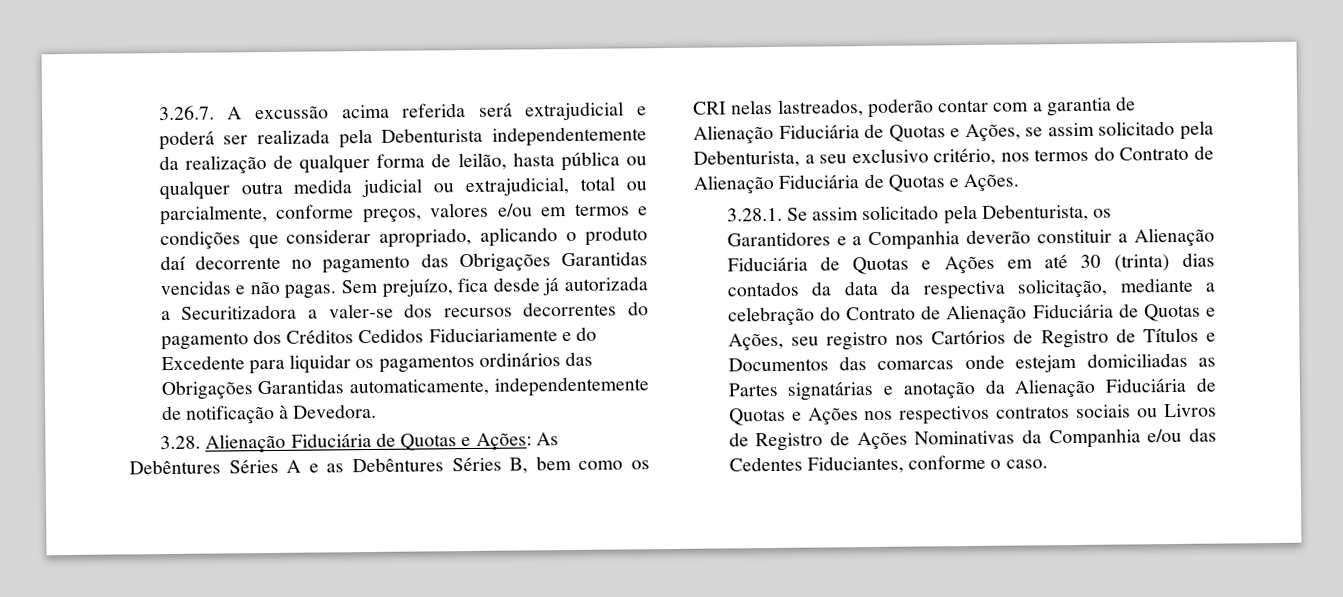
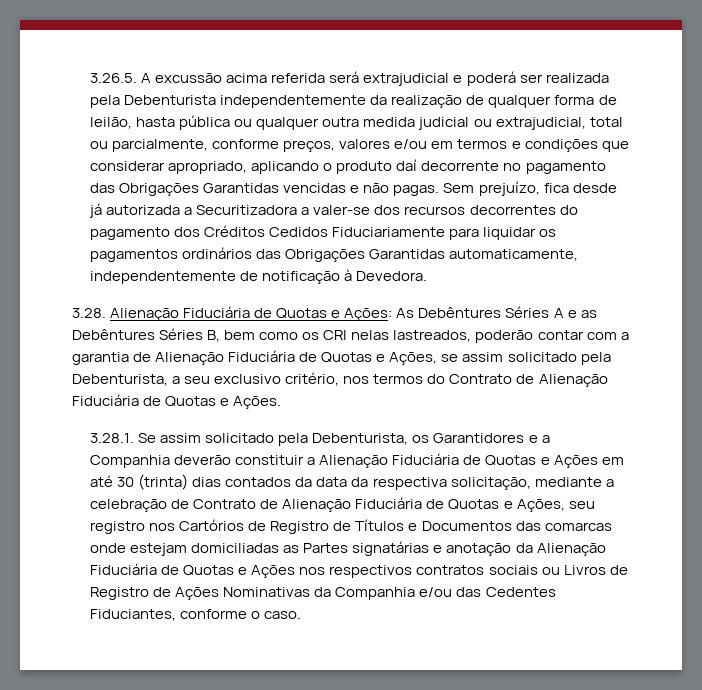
[158,105,215,121] 3.26.7. -> [90,73,138,83] 3.26.5.
[561,326,598,342] [160,355,245,371] e do Excedente -> (446, 232) none
[819,306,841,321] do -> [171,499,190,509] de

